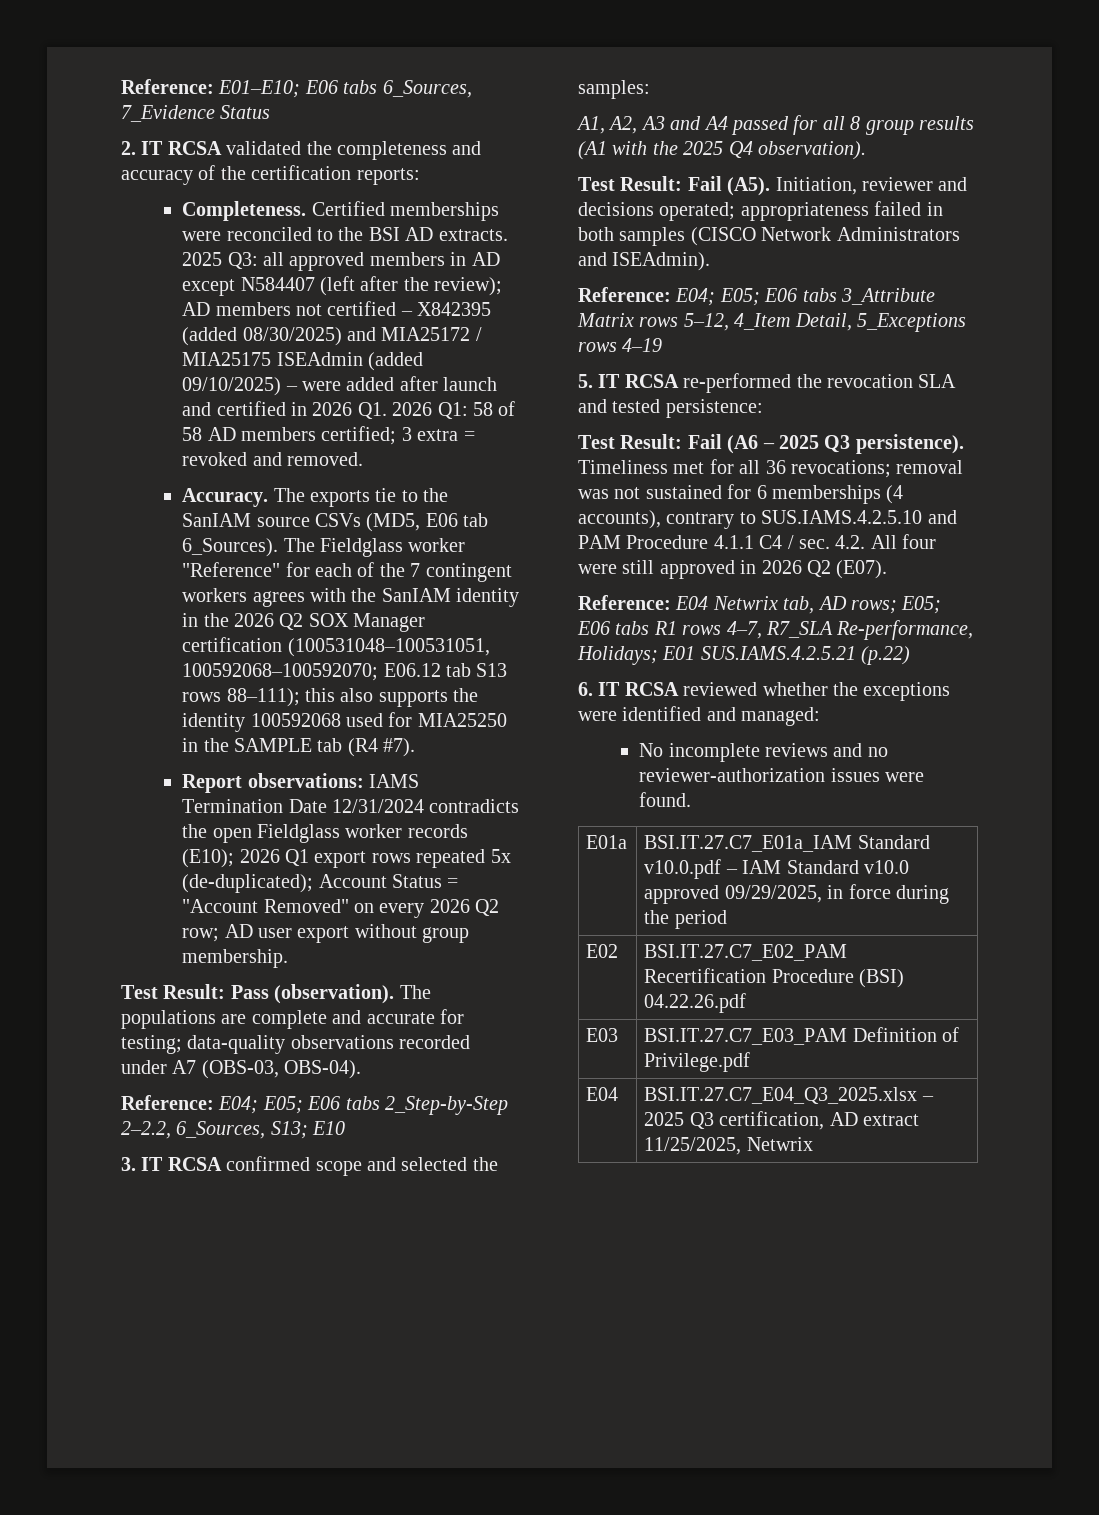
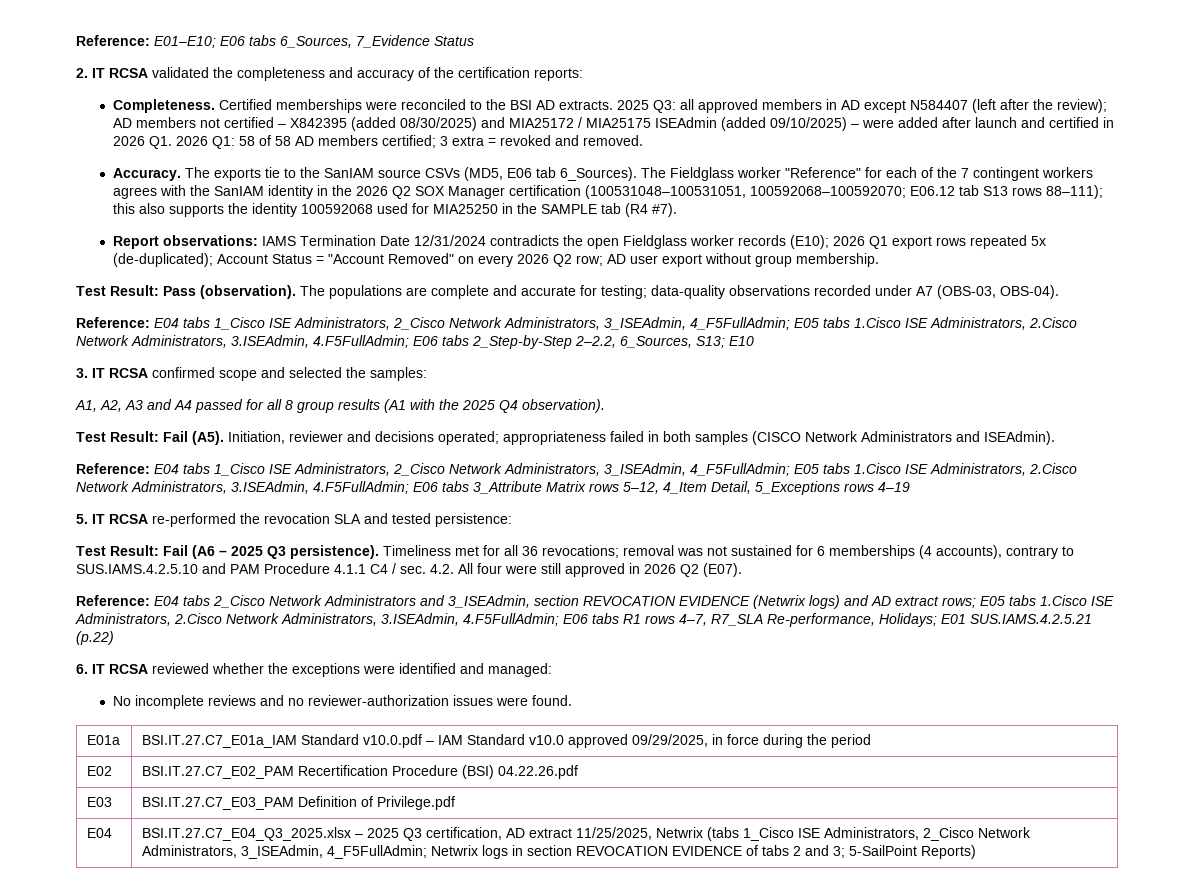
[218,1096,303,1114] E04; E05; -> [154,317,1077,330] [76,335,409,348] E04 tabs 1_Cisco ISE Administrators, 2_Cisco Network Administrators, 3_ISEAdmin, 4_F5FullAdmin; E05 tabs 1.Cisco ISE Administrators, 2.Cisco Network Administrators, 3.ISEAdmin, 4.F5FullAdmin;
[675,288,760,306] E04; E05; -> [154,463,1077,476] [76,481,409,494] E04 tabs 1_Cisco ISE Administrators, 2_Cisco Network Administrators, 3_ISEAdmin, 4_F5FullAdmin; E05 tabs 1.Cisco ISE Administrators, 2.Cisco Network Administrators, 3.ISEAdmin, 4.F5FullAdmin;
[712,596,942,614] Netwrix tab, AD rows; E05; -> [183,595,1114,609] [75,613,559,626] tabs 2_Cisco Network Administrators and 3_ISEAdmin, section REVOCATION EVIDENCE (Netwrix logs) and AD extract rows; E05 tabs 1.Cisco ISE Administrators, 2.Cisco Network Administrators, 3.ISEAdmin, 4.F5FullAdmin;
(813, 1144) none -> [706,827,1031,841] [141,845,976,859] (tabs 1_Cisco ISE Administrators, 2_Cisco Network Administrators, 3_ISEAdmin, 4_F5FullAdmin; Netwrix logs in section REVOCATION EVIDENCE of tabs 2 and 3; 5-SailPoint Reports)

